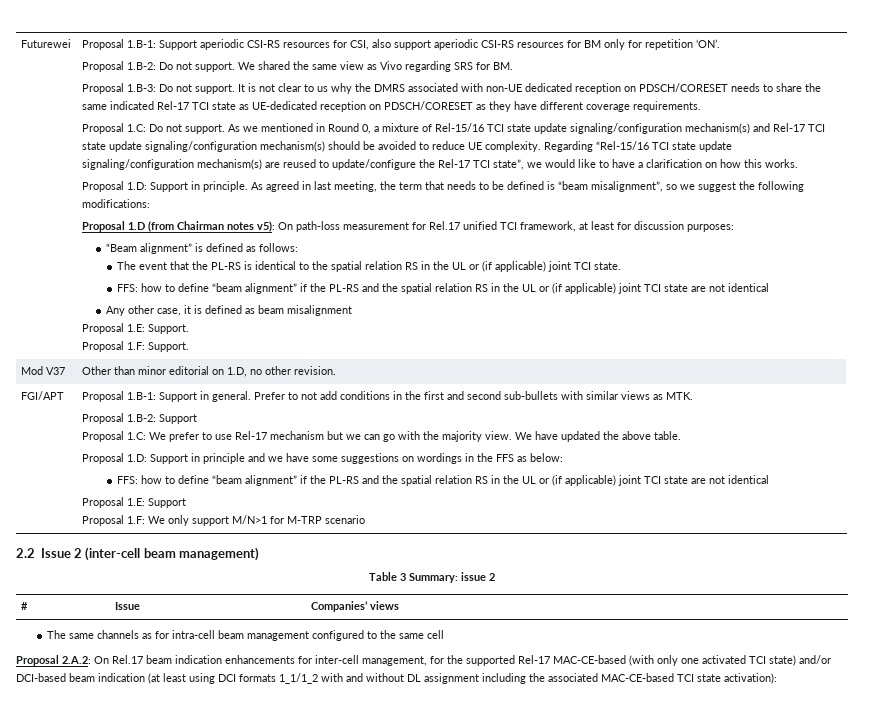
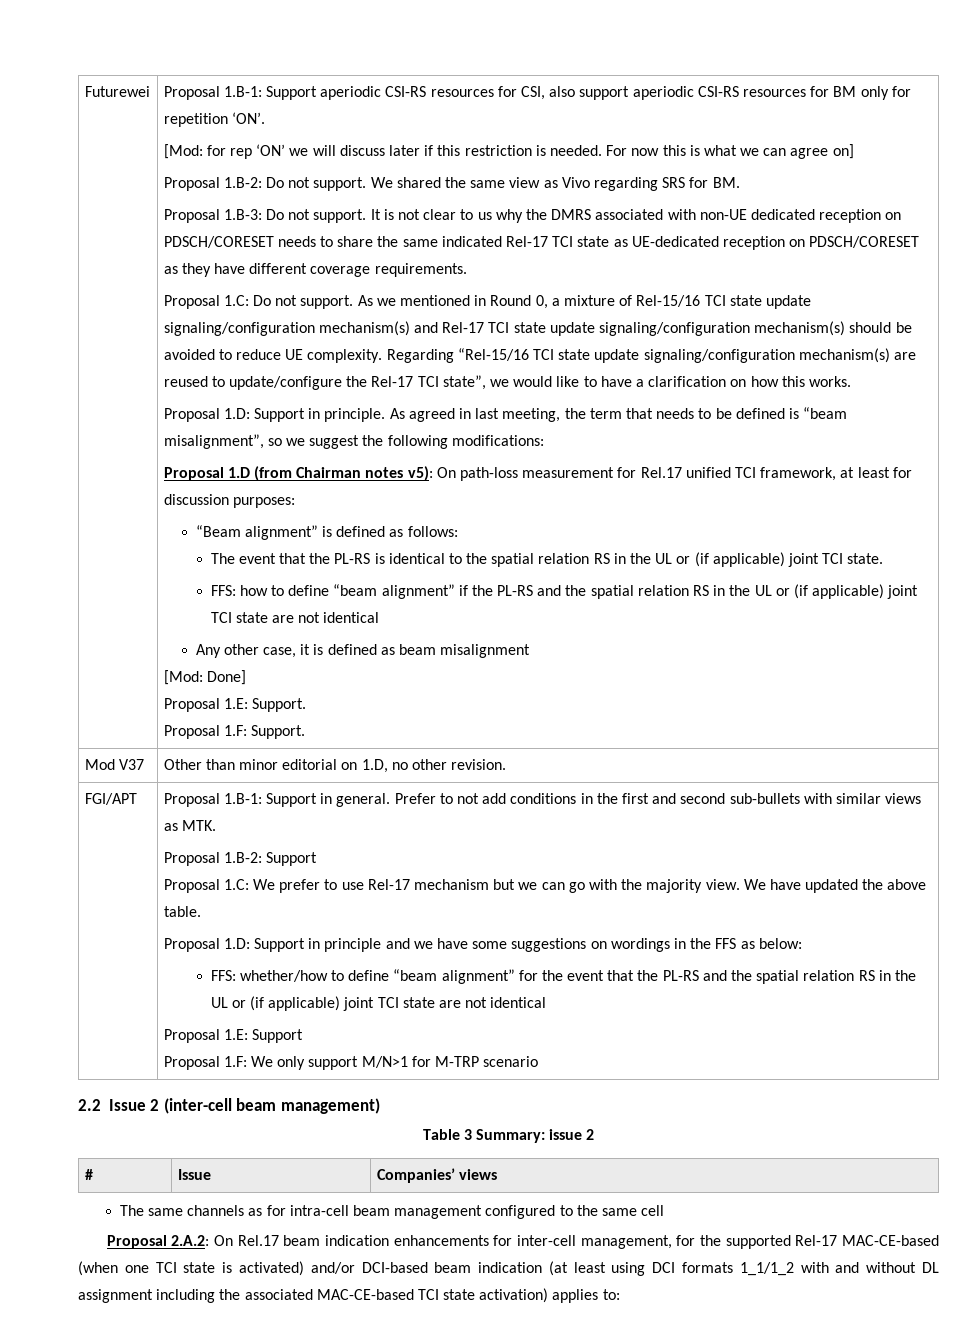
(721, 43) none -> [163,144,854,159] // [Mod: for rep ‘ON’ we will discuss later if this restriction is needed. For now this is what we can agree on]
(352, 310) none -> [163,670,246,685] // [Mod: Done]
[141,475,308,486] how to define “beam alignment” if -> [239,969,635,984] whether/how to define “beam alignment” for the event that
[629,655,796,666] (with only one activated TCI state) -> [78,1261,304,1276] (when one TCI state is activated)
[724,673,777,684] activation): -> [479,1288,620,1303] activation) applies to:

